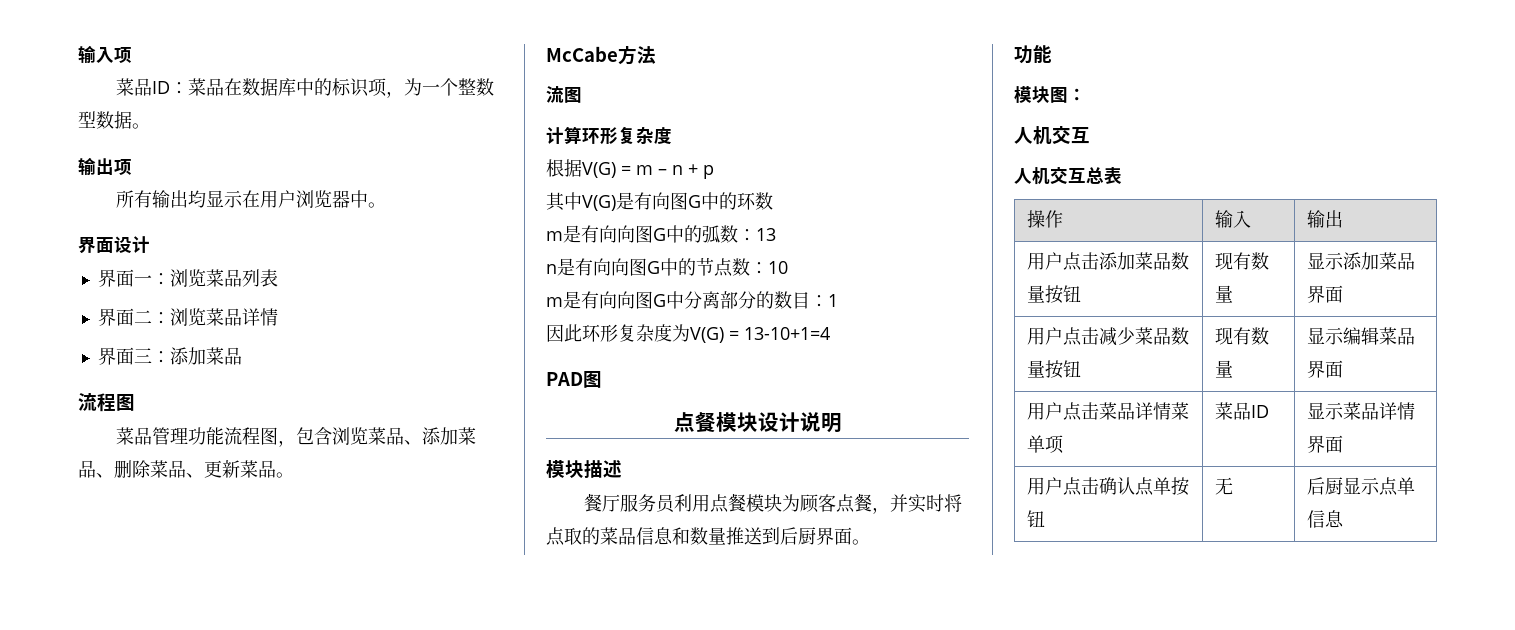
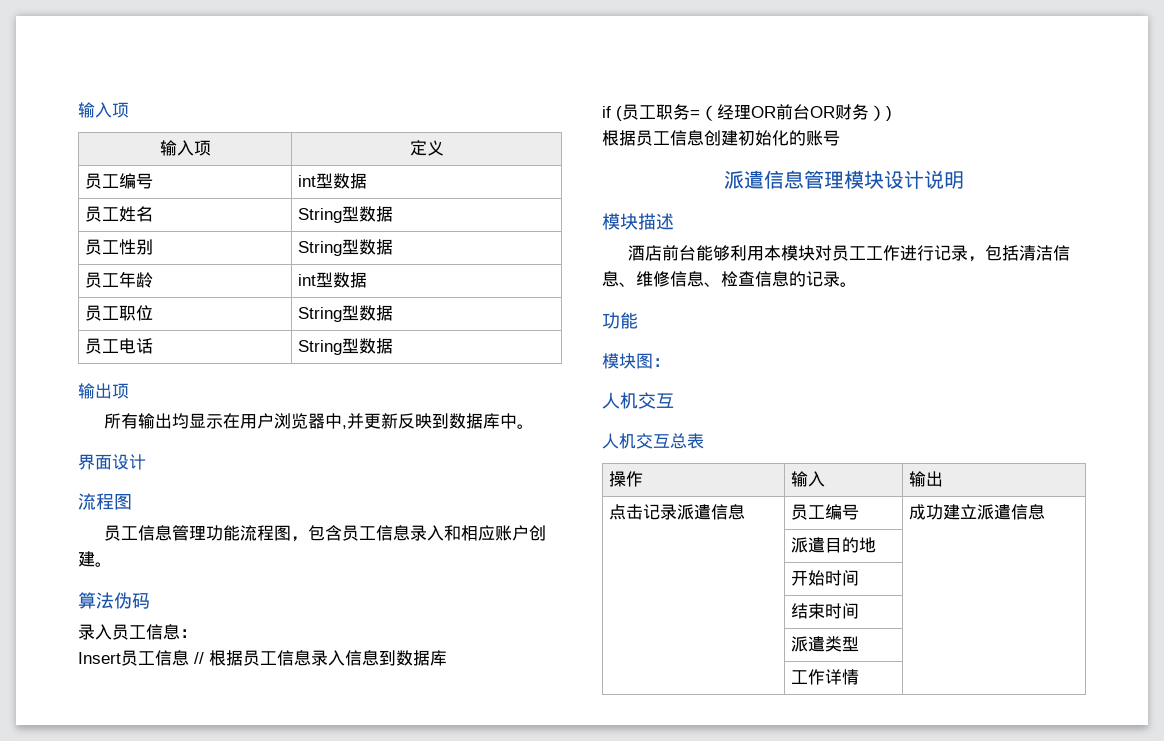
[78,45,132,63] [116,78,495,98] [78,111,150,129] 输入项 // 菜品ID：菜品在数据库中的标识项，为一个整数型数据。 -> [78,102,129,118] [159,140,211,156] [409,140,444,156] [85,173,154,189] [298,173,368,189] [85,206,154,222] [298,206,394,223] [85,239,154,255] [298,239,394,256] [85,271,154,288] [298,272,368,288] [85,305,154,321] [298,305,394,322] [85,338,154,354] [298,338,394,355] 输入项 // 输入项 | 定义 // 员工编号 | int型数据 // 员工姓名 | String型数据 // 员工性别 | String型数据 // 员工年龄 | int型数据 // 员工职位 | String型数据 // 员工电话 | String型数据
[368,202,387,208] [78,236,150,254] [97,269,278,287] [97,308,278,326] [97,347,242,365] 。 // 界面设计 // 界面一：浏览菜品列表 // 界面二：浏览菜品详情 // 界面三：添加菜品 -> [342,413,535,429] [78,454,146,470] ,并更新反映到数据库中。 // 界面设计
[116,427,153,445] 菜品 -> [104,525,173,541] 员工信息
[332,427,477,445] [78,460,294,478] [546,45,637,65] 浏览菜品、添加菜品、删除菜品、更新菜品。 // McCabe方 -> [342,525,547,541] [78,551,112,567] [78,592,96,609] 员工信息录入和相应账户创建。 // 算
[546,86,582,103] [546,126,672,145] [546,159,714,179] [546,192,773,211] [546,225,776,244] [546,258,788,277] [546,291,838,309] [546,324,830,343] [546,371,602,388] [673,412,716,432] // 流图 // 计算环形复杂度 // 根据V(G) = m – n + p // 其中V(G)是有向图G中的环数 // m是有向向图G中的弧数：13 // n是有向向图G中的节点数：10 // m是有向向图G中分离部分的数目：1 // 因此环形复杂度为V(G) = 13-10+1=4 // PAD图 // 点餐 -> [114,592,150,609] [78,624,197,640] [78,650,447,666] [602,104,892,121] [602,130,840,146] [724,170,844,189] 伪码 // 录入员工信息： // Insert员工信息 // 根据员工信息录入信息到数据库 // if (员工职务=（经理OR前台OR财务）) // 根据员工信息创建初始化的账号 // 派遣信息管理
[584,493,963,514] [546,527,852,546] 餐厅服务员利用点餐模块为顾客点餐，并实时将点取的菜品信息和数量推送到后厨界面 -> [628,245,1071,262] [602,271,840,287] 酒店前台能够利用本模块对员工工作进行记录，包括清洁信息、维修信息、检查信息的记录
[1026,252,1189,271] [1026,285,1081,304] [1214,252,1269,270] [1214,285,1233,303] [1306,252,1415,270] [1306,285,1343,303] [1026,327,1189,346] [1026,360,1081,379] [1214,327,1269,345] [1214,360,1233,378] [1306,327,1415,345] [1306,360,1343,378] [1026,402,1189,421] [1026,435,1064,454] [1214,402,1269,420] [1306,402,1415,420] [1306,435,1343,453] [1026,477,1189,496] [1026,510,1045,528] [1214,477,1233,495] [1306,477,1415,496] [1306,510,1344,528] 用户点击添加菜品数量按钮 | 现有数量 | 显示添加菜品界面 // 用户点击减少菜品数量按钮 | 现有数量 | 显示编辑菜品界面 // 用户点击菜品详情菜单项 | 菜品ID | 显示菜品详情界面 // 用户点击确认点单按钮 | 无 | 后厨显示点单信息 -> [609,504,746,520] [791,504,860,520] [909,504,1046,520] [791,537,877,553] [791,570,860,586] [791,603,860,619] [791,636,860,652] [791,669,860,685] 点击记录派遣信息 | 员工编号 | 成功建立派遣信息 // | 派遣目的地 | // | 开始时间 | // | 结束时间 | // | 派遣类型 | // | 工作详情 |

